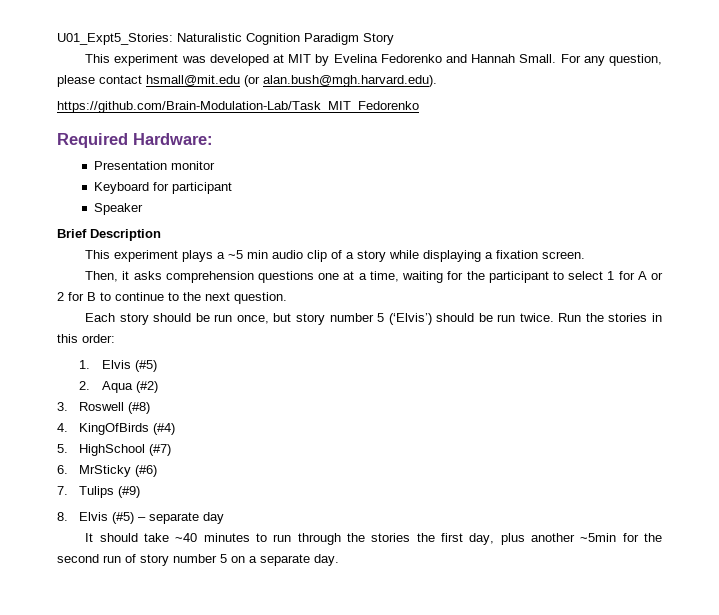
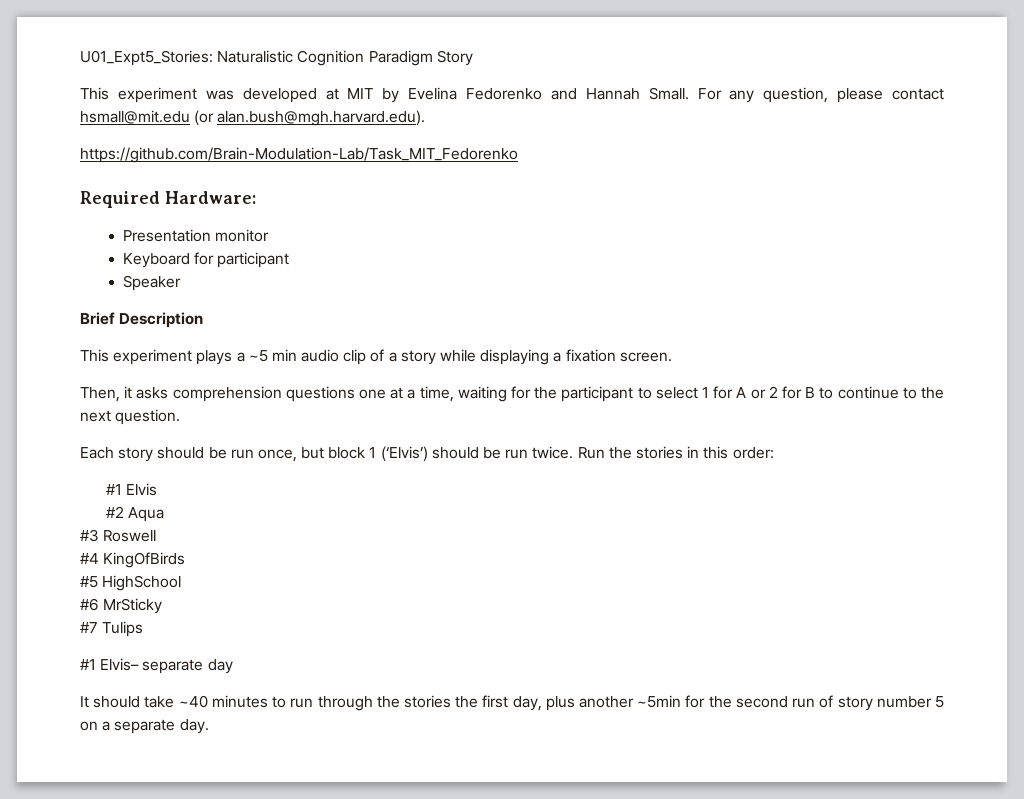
[296,313,385,325] story number 5 -> [328,447,377,459] block 1
[79,360,157,372] [79,381,91,390] 1. Elvis (#5) // 2. -> [105,483,158,496] [105,506,124,518] #1 Elvis // #2
[135,381,158,393] [57,402,68,411] (#2) // 3. -> [80,529,99,542] // #3
[128,402,151,414] [57,423,68,432] (#8) // 4. -> [80,553,99,564] // #4
[153,423,176,435] [57,444,68,453] (#4) // 5. -> [80,576,98,588] // #5
[149,444,172,456] [57,465,68,474] (#7) // 6. -> [80,598,99,611] // #6
[135,465,158,477] [57,486,68,495] (#6) // 7. -> [80,622,98,633] // #7
[118,486,141,498] [57,512,147,524] (#9) // 8. Elvis (#5) – -> [80,658,140,671] // #1 Elvis–

